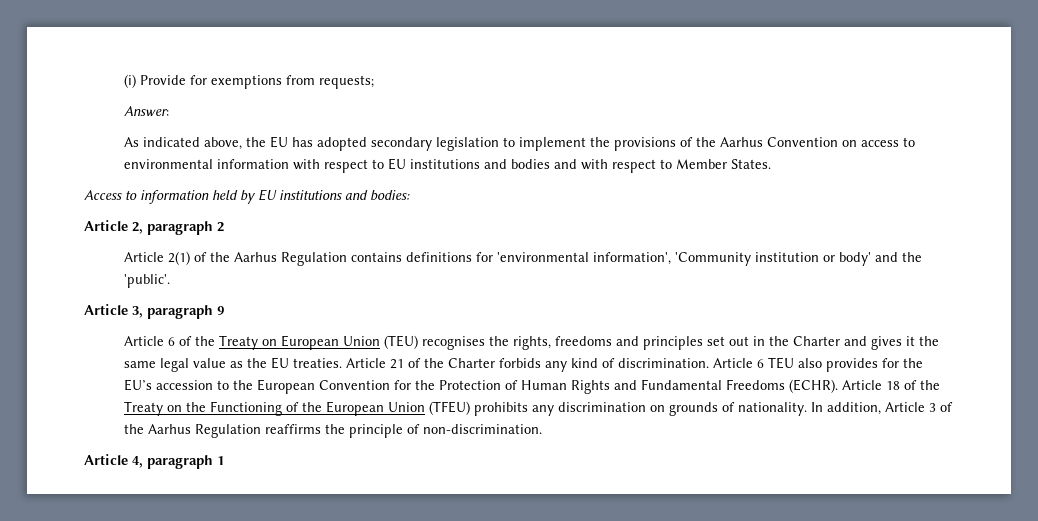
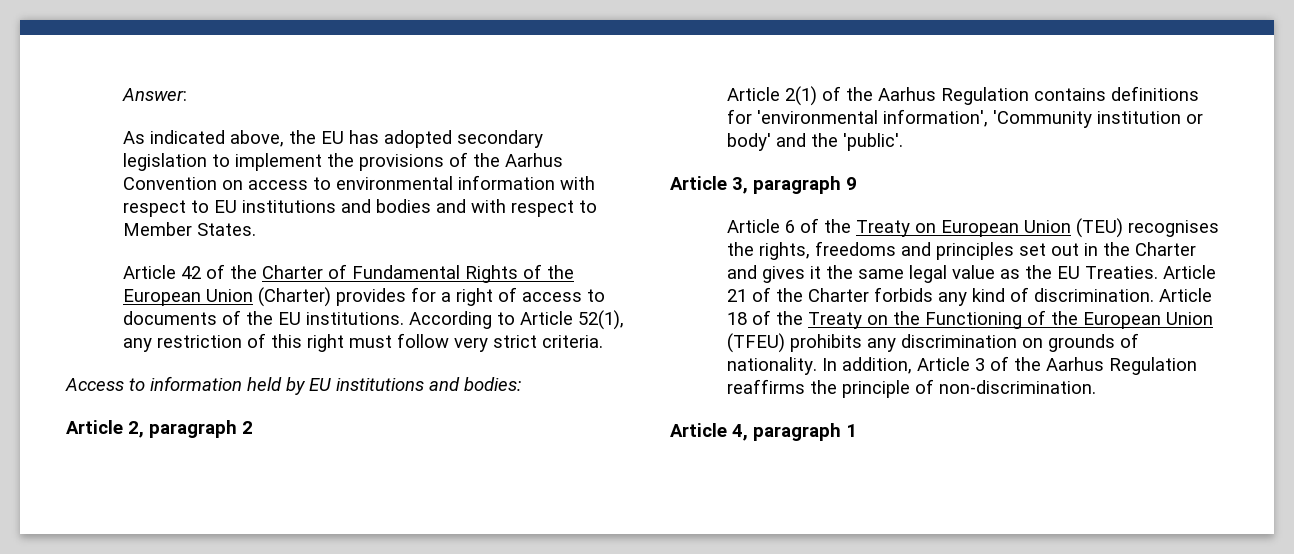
[124,74,375,89] (i) Provide for exemptions from requests; // -> (121, 94) none
(772, 164) none -> [122,264,574,283] [122,287,605,307] [122,310,624,330] [122,333,603,352] // Article 42 of the Charter of Fundamental Rights of the European Union (Charter) provides for a right of access to documents of the EU institutions. According to Article 52(1), any restriction of this right must follow very strict criteria.
[293,358,343,368] treaties. -> [1084,266,1158,279] Treaties.
[757,357,924,372] [124,379,883,394] 6 TEU also provides for the EU’s accession to the European Convention for the Protection of Human Rights and Fundamental Freedoms (ECHR). Article -> (1212, 295) none

